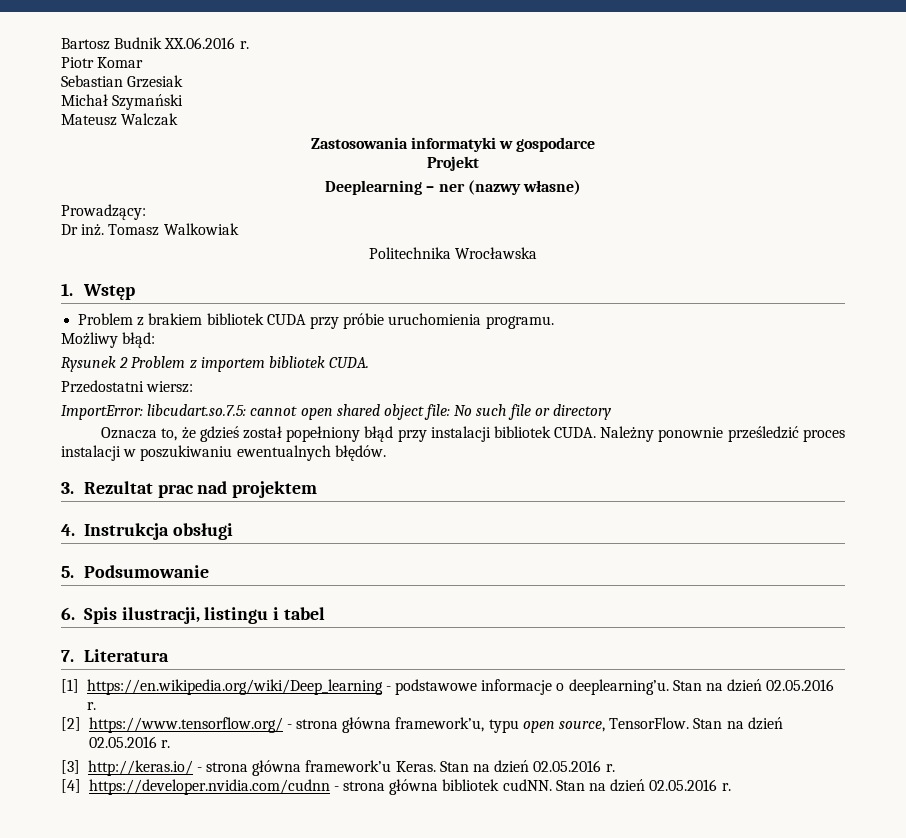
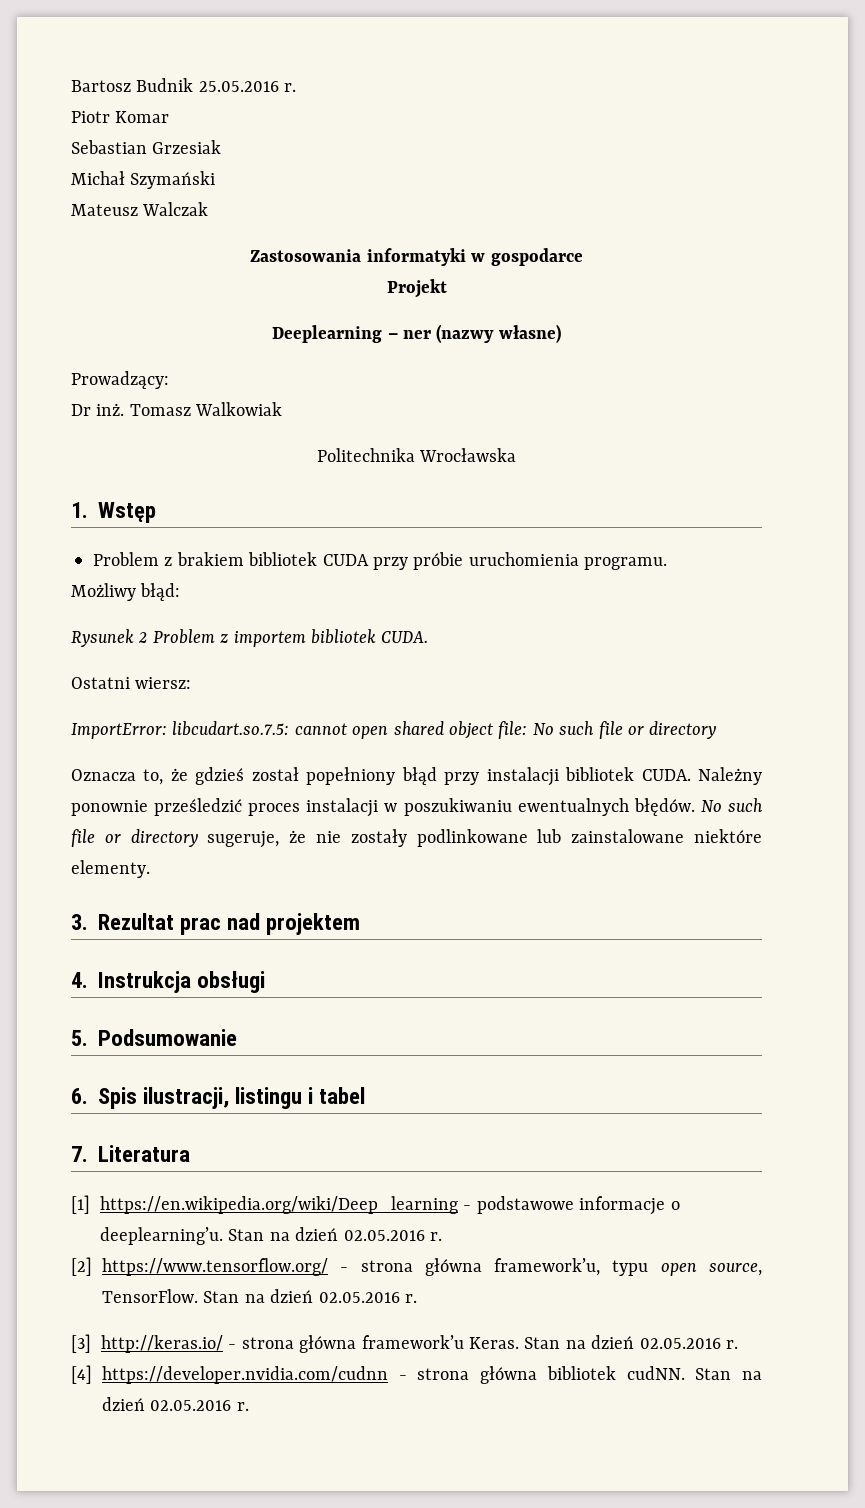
[164,37,236,49] XX.06.2016 -> [198,81,279,92] 25.05.2016
[61,380,144,393] Przedostatni -> [71,677,130,689] Ostatni
(386, 453) none -> [700,798,763,812] [71,829,762,848] [71,860,150,878] No such file or directory sugeruje, że nie zostały podlinkowane lub zainstalowane niektóre elementy.

